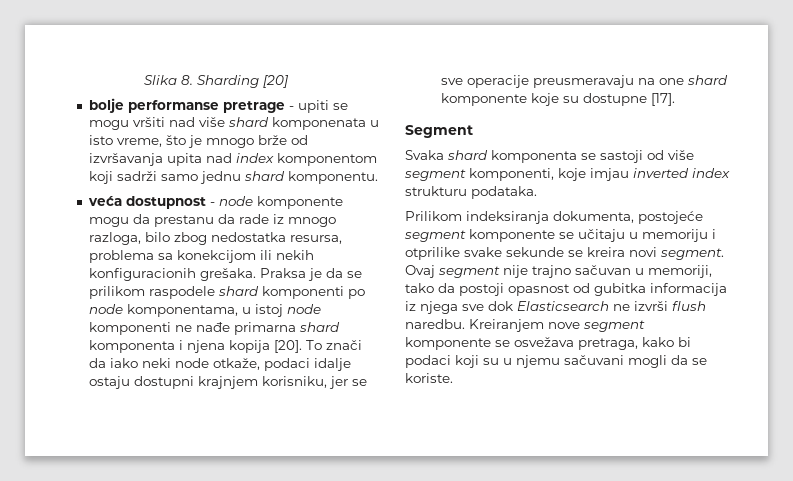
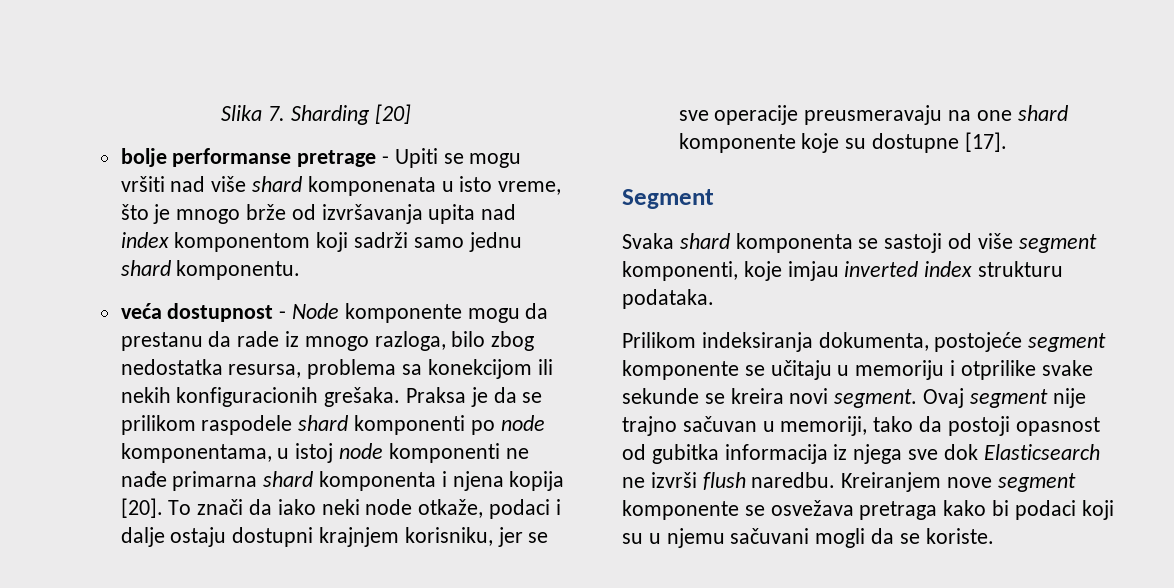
[181,75,193,85] 8. -> [268,106,286,121] 7.
[297,100,329,113] upiti -> [394,148,438,168] Upiti
[218,196,253,206] node -> [292,303,340,319] Node
[313,358,351,371] idalje -> [555,499,561,515] [120,527,165,547] i dalje
[578,338,638,350] pretraga, -> [859,501,938,520] pretraga

